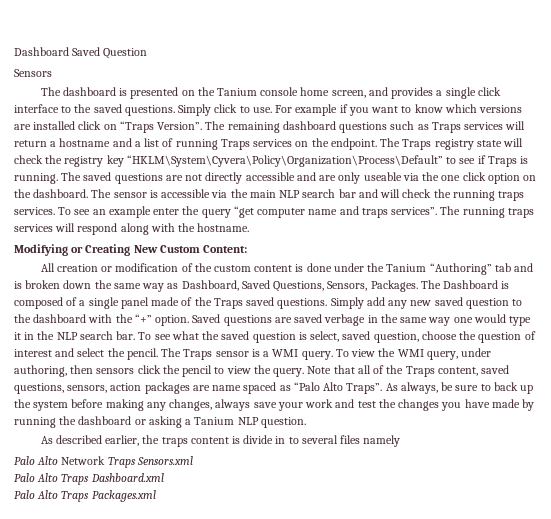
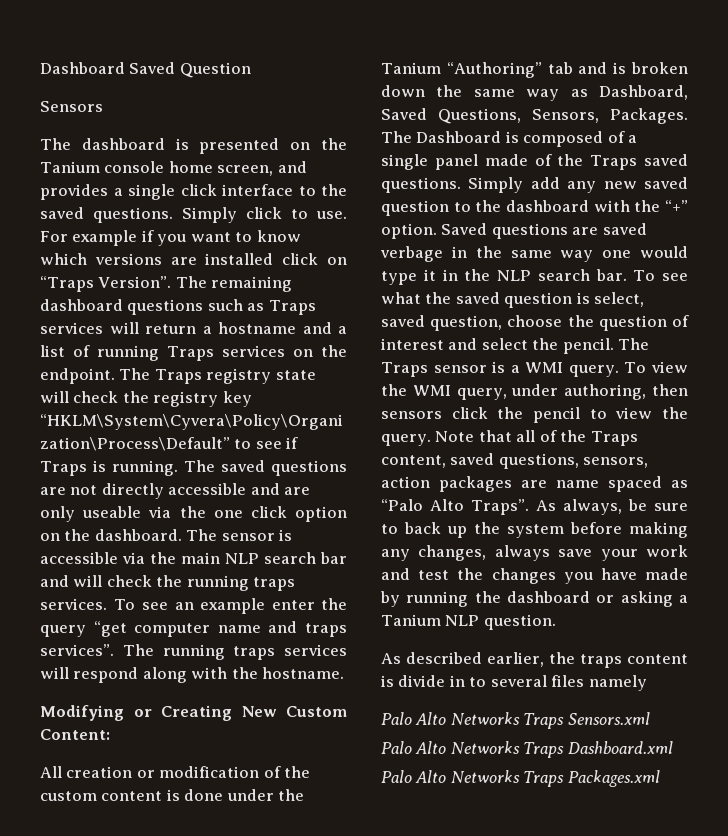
[61,456,106,465] Network -> [450,712,520,725] Networks
(59, 477) none -> [450,741,520,754] Networks
(59, 494) none -> [450,770,520,783] Networks

